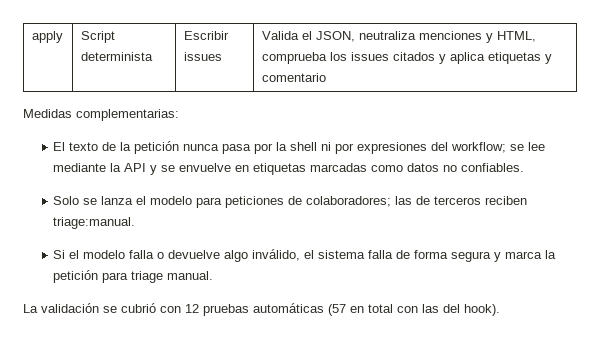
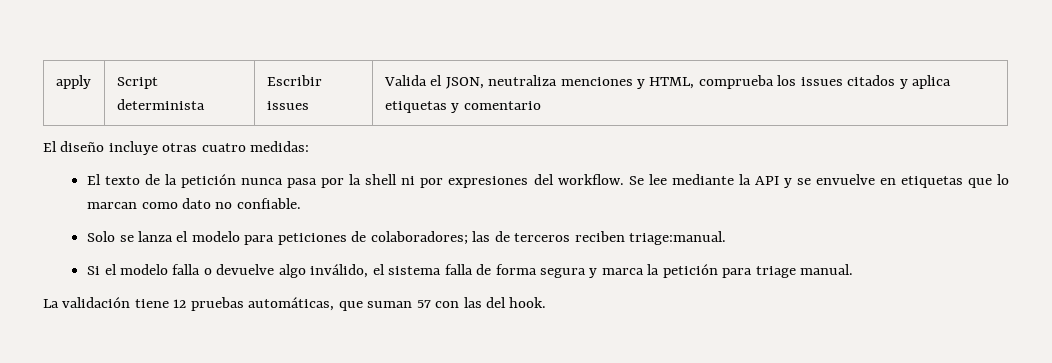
[23,109,179,121] Medidas complementarias: -> [43,141,310,155] El diseño incluye otras cuatro medidas:
[451,142,525,153] workflow; se -> [557,174,644,185] workflow. Se
[310,163,525,172] marcadas como datos no confiables. -> [967,174,1010,188] [87,198,301,209] que lo marcan como dato no confiable.
[103,303,393,316] se cubrió con 12 pruebas automáticas (57 en total -> [134,297,431,311] tiene 12 pruebas automáticas, que suman 57
[464,304,500,316] hook). -> [509,297,547,308] hook.

